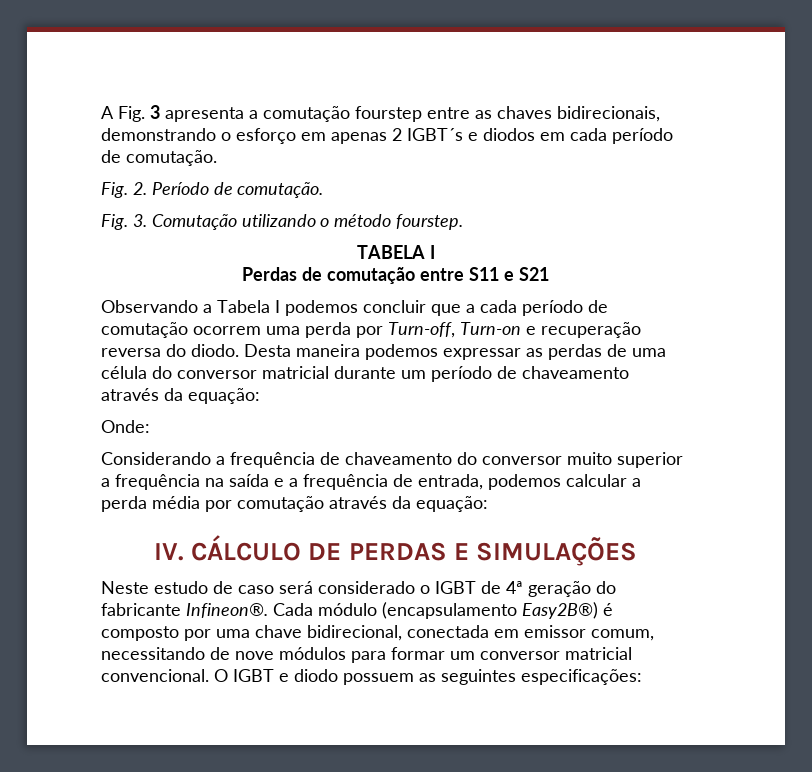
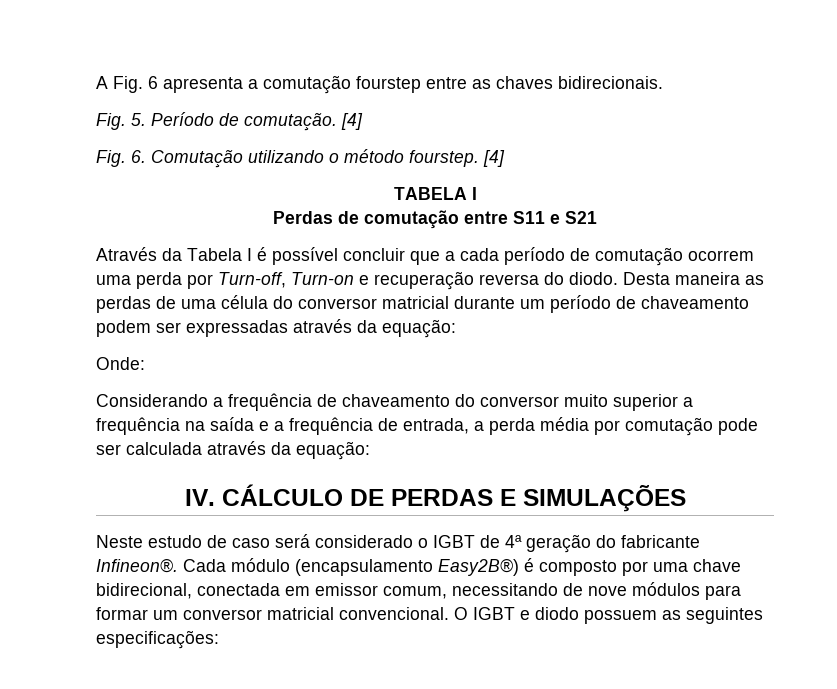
[150,105,160,119] 3 -> [148,76,158,89] 6
[557,106,660,122] [101,128,673,144] [101,150,217,166] [101,182,147,198] bidirecionais, demonstrando o esforço em apenas 2 IGBT´s e diodos em cada período de comutação. // Fig. 2. -> [558,76,663,89] [96,113,146,130] bidirecionais. // Fig. 5.
[101,214,147,230] // Fig. 3. -> [341,113,363,130] [96,150,146,167] [4] // Fig. 6.
(464, 222) none -> [483,150,505,167] [4]
[101,300,358,316] Observando a Tabela I podemos -> [96,247,338,265] Através da Tabela I é possível
[365,344,521,360] podemos expressar -> (740, 278) none
(629, 372) none -> [96,320,288,337] podem ser expressadas
[488,474,627,490] podemos calcular -> (469, 426) none
(324, 504) none -> [718,418,758,435] [96,442,202,455] pode ser calculada

